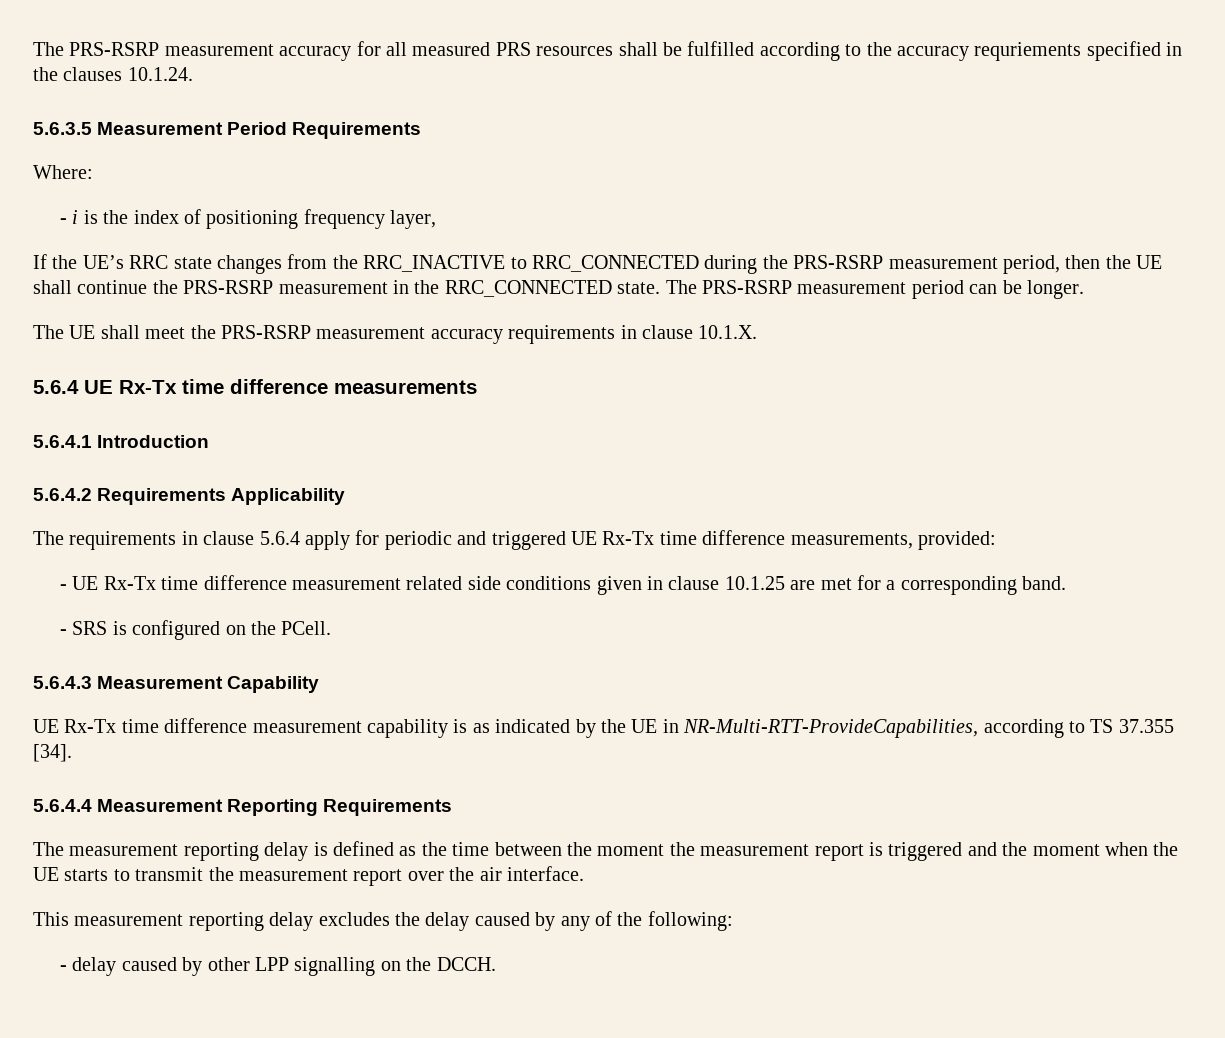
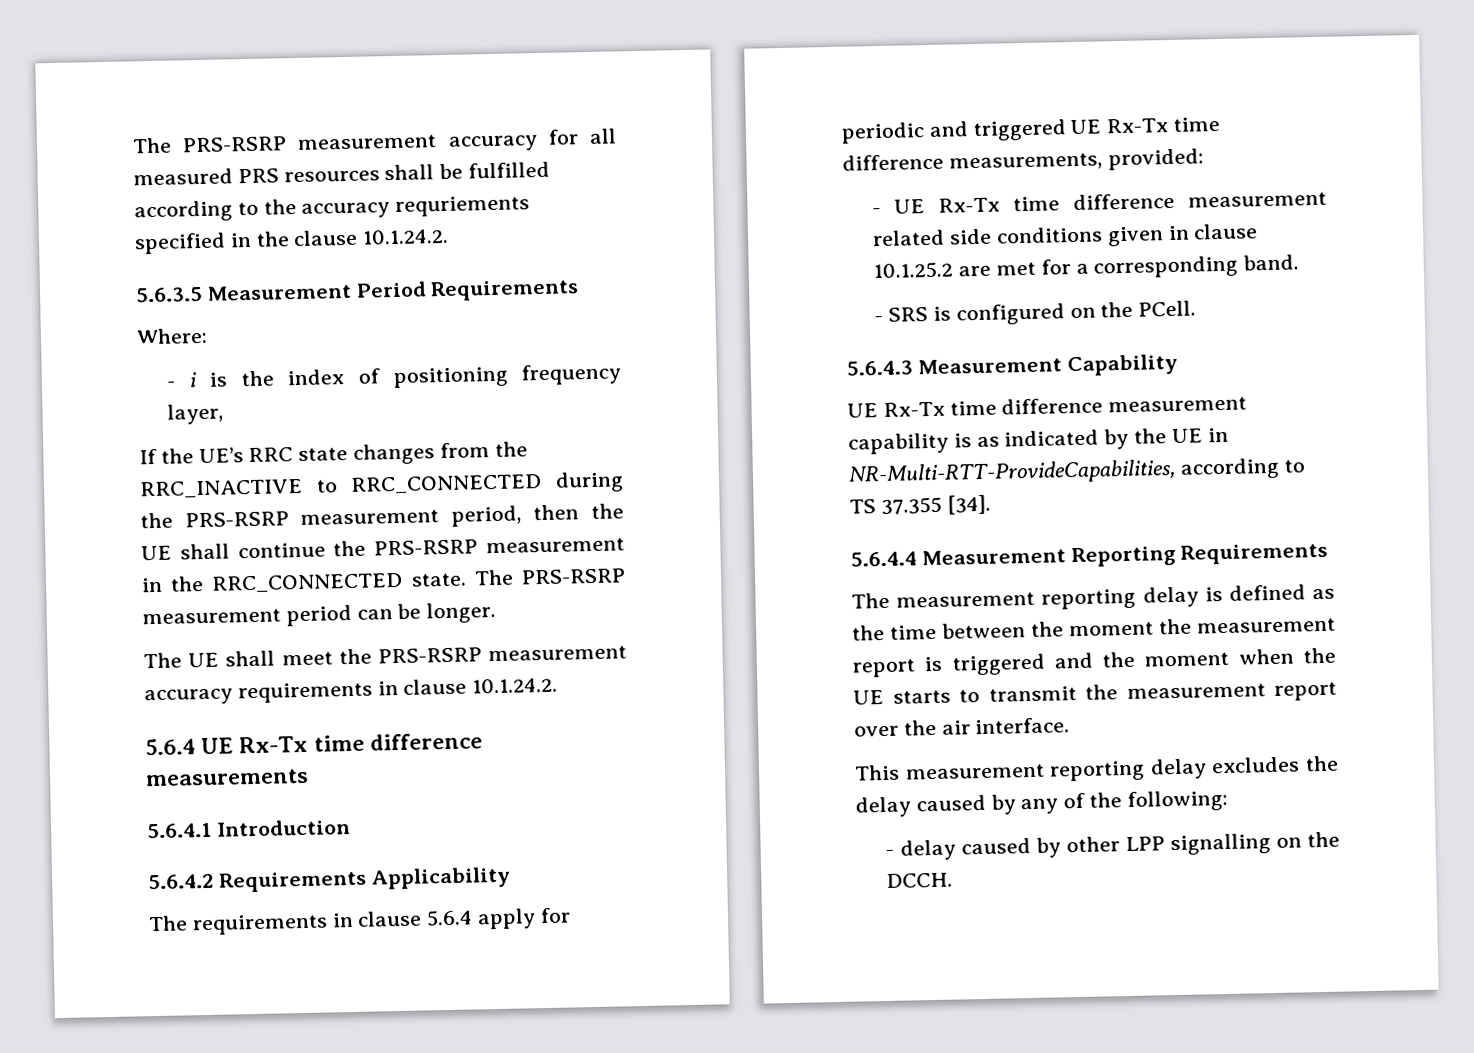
[63,67,193,81] clauses 10.1.24. -> [293,228,450,247] clause 10.1.24.2.
[698,325,758,339] 10.1.X. -> [472,677,559,694] 10.1.24.2.
[724,576,785,590] 10.1.25 -> [873,261,954,280] 10.1.25.2

